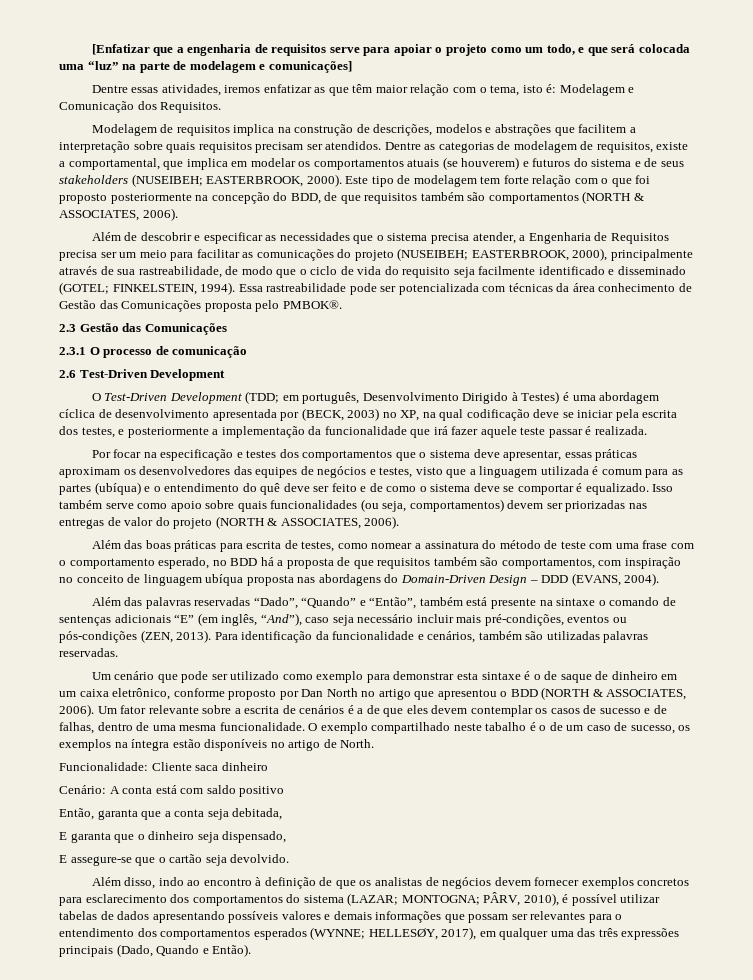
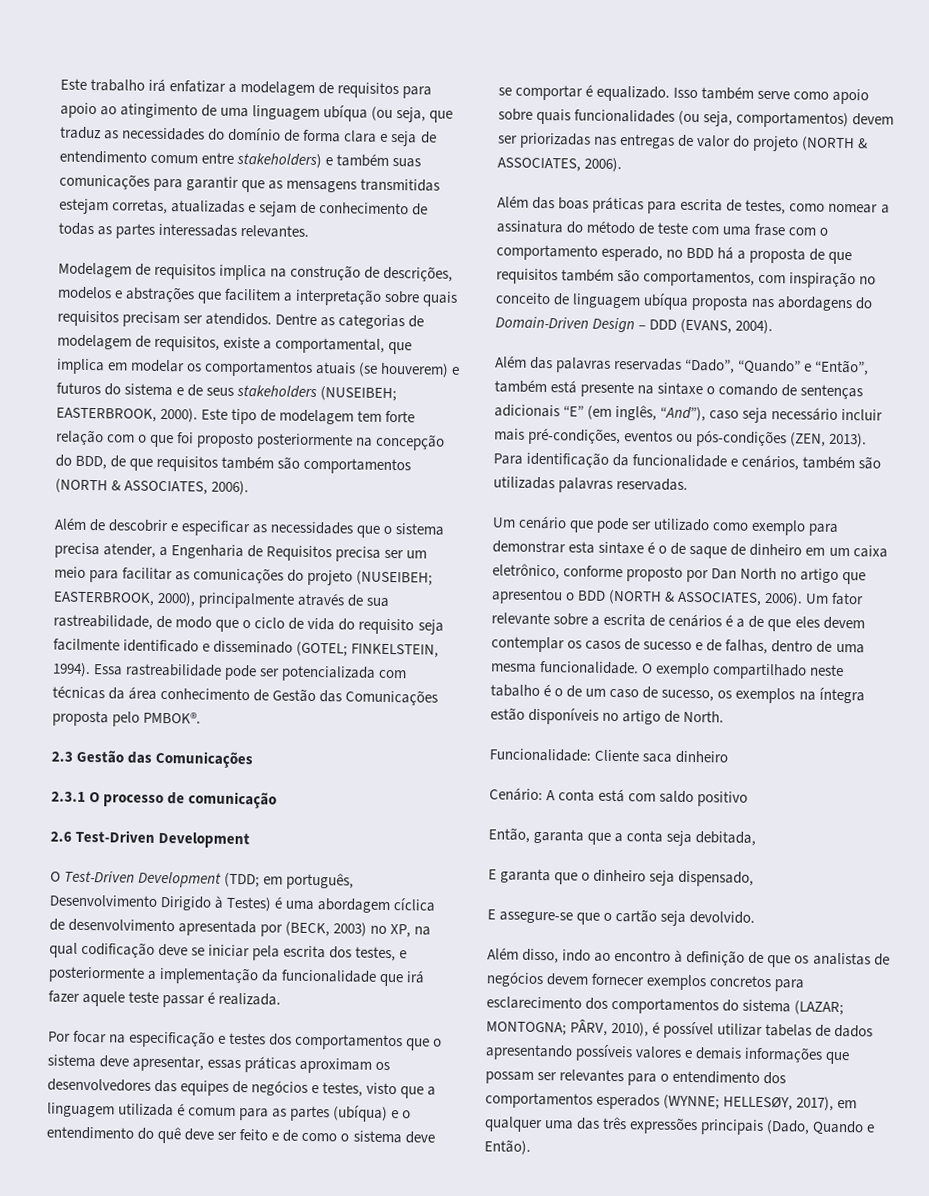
[91,44,690,56] [59,61,352,73] [91,84,635,96] [59,101,222,113] [Enfatizar que a engenharia de requisitos serve para apoiar o projeto como um todo, e que será colocada uma “luz” na parte de modelagem e comunicações] // Dentre essas atividades, iremos enfatizar as que têm maior relação com o tema, isto é: Modelagem e Comunicação dos Requisitos. -> [60,78,433,99] [60,102,454,123] [60,126,437,147] [59,150,422,169] [59,173,441,193] [59,198,429,217] [58,222,310,239] Este trabalho irá enfatizar a modelagem de requisitos para apoio ao atingimento de uma linguagem ubíqua (ou seja, que traduz as necessidades do domínio de forma clara e seja de entendimento comum entre stakeholders) e também suas comunicações para garantir que as mensagens transmitidas estejam corretas, atualizadas e sejam de conhecimento de todas as partes interessadas relevantes.

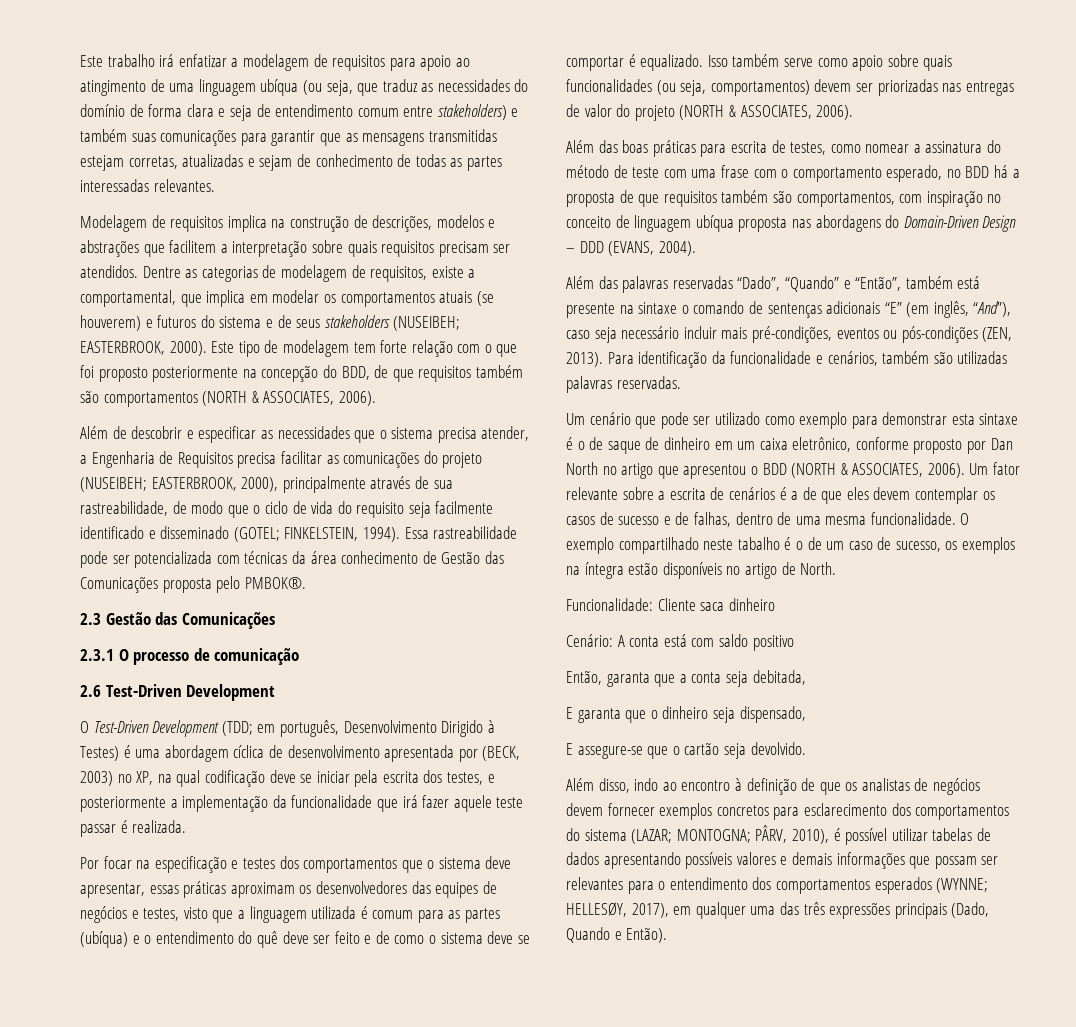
[384,549,428,559] [54,566,120,583] ser um meio para -> (277, 460) none

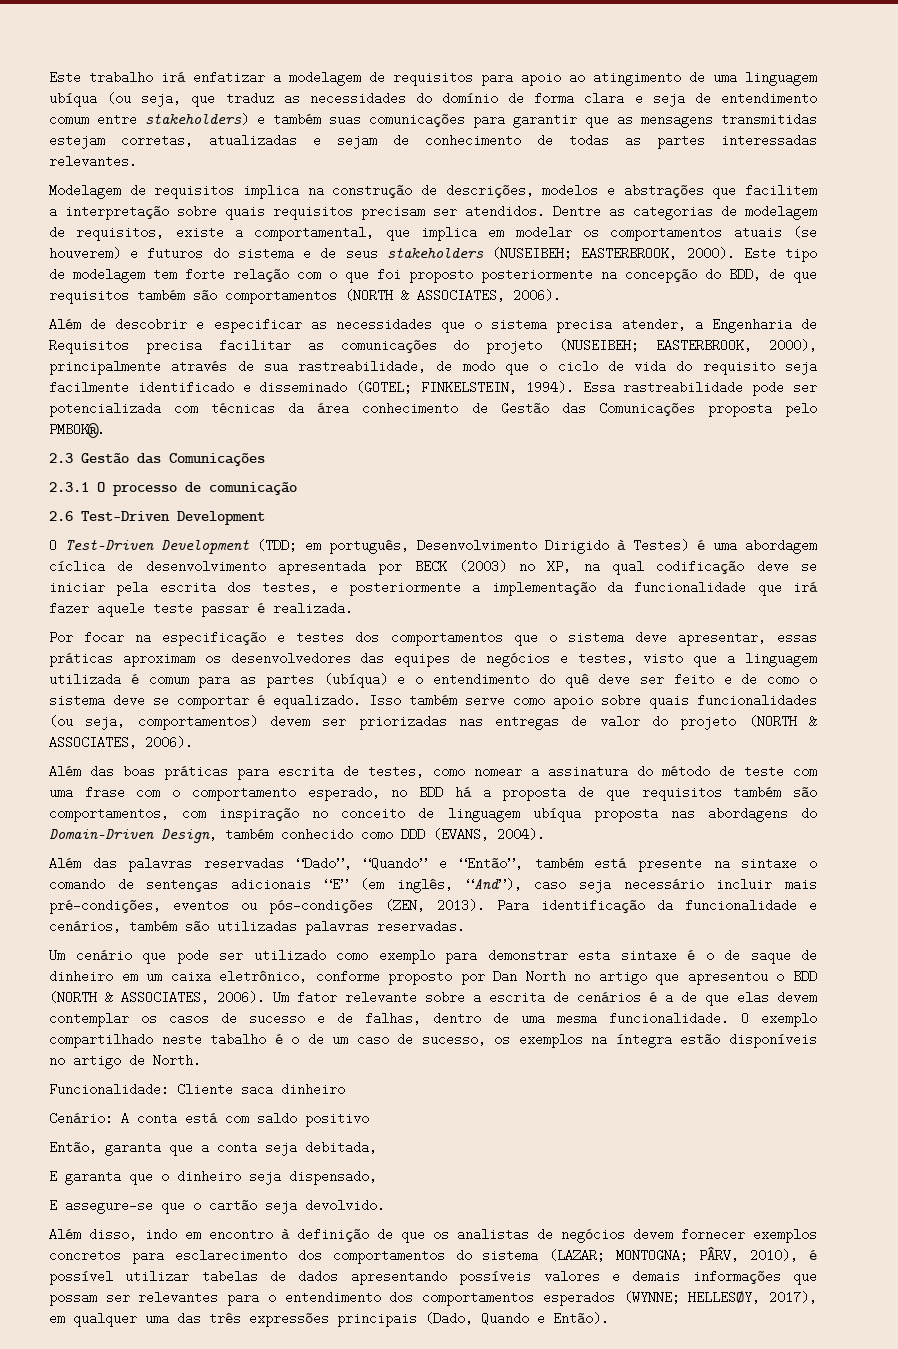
[482,746,521,761] [80,771,113,786] (BECK, 2003) -> [414,560,507,573] BECK (2003)
[982,215,1017,232] [566,248,575,253] Design – -> [161,828,393,843] Design, também conhecido como
[846,487,869,500] eles -> [737,991,769,1004] elas
[662,782,677,791] ao -> [185,1228,201,1241] em

